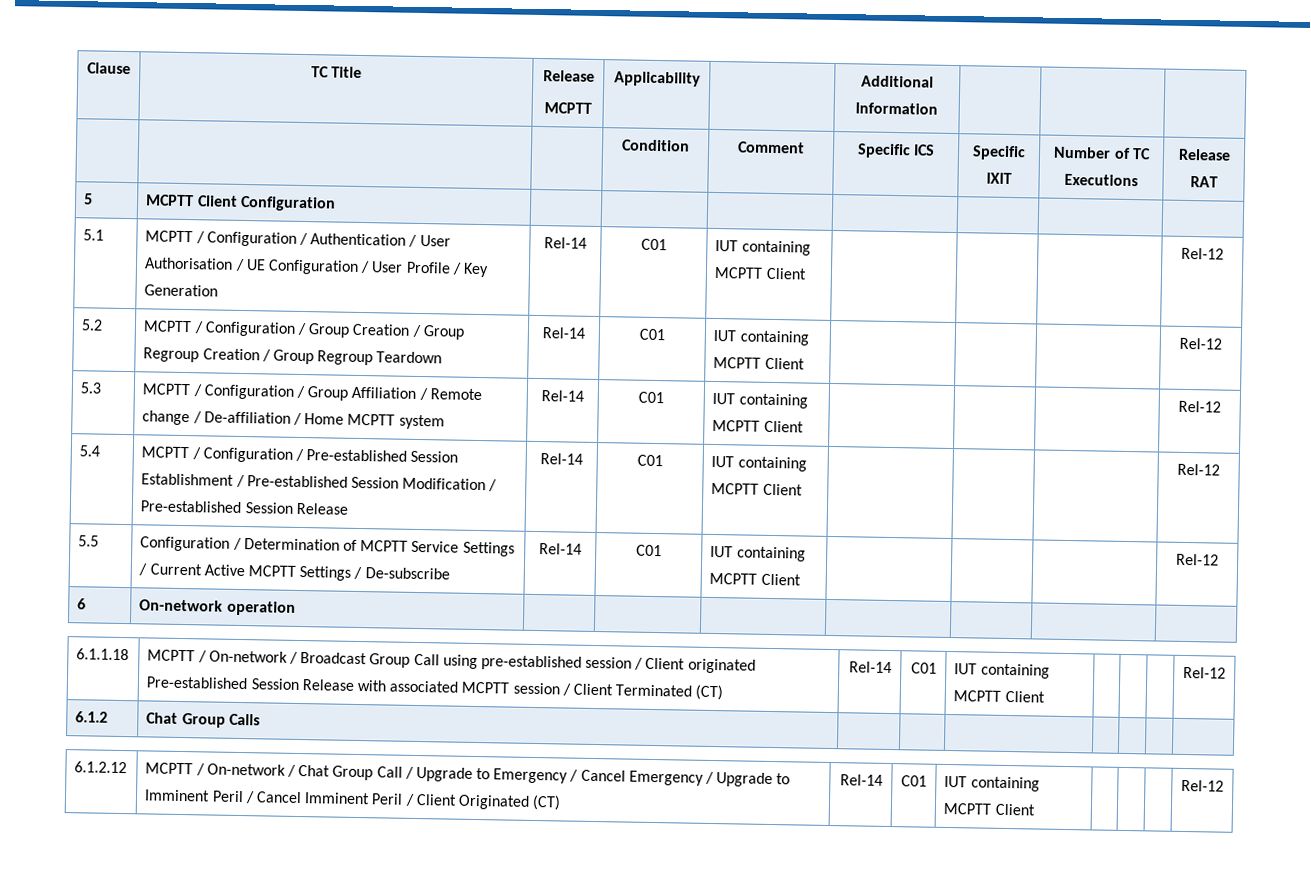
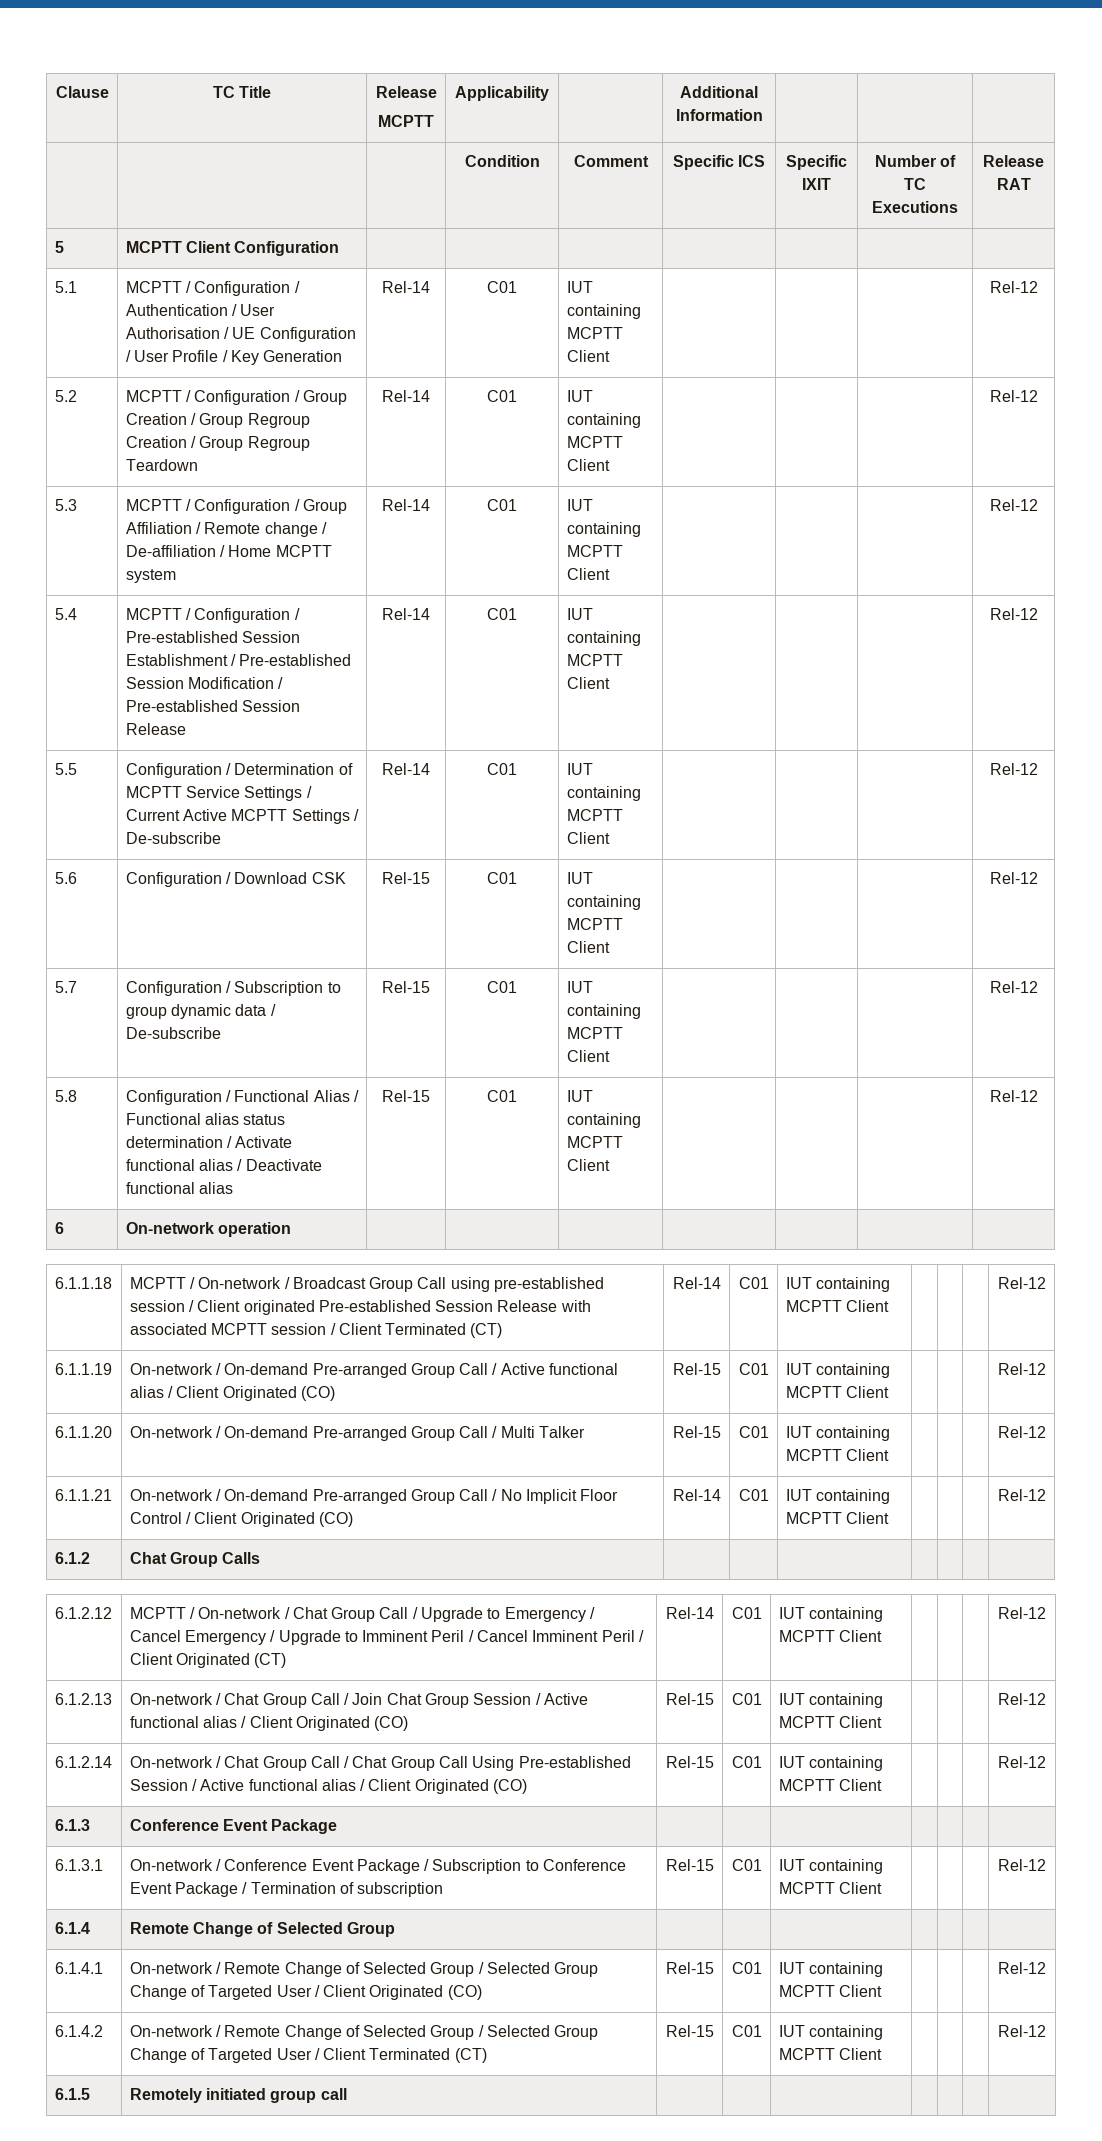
(1219, 559) none -> [54,872,77,884] [125,872,346,887] [382,872,430,884] [487,872,517,884] [566,872,593,884] [566,895,641,910] [566,918,623,930] [566,941,610,953] [989,872,1038,884] [54,981,77,993] [125,981,341,996] [125,1004,276,1019] [125,1027,221,1039] [382,981,430,993] [487,981,517,993] [566,981,593,993] [566,1004,641,1019] [566,1027,623,1039] [566,1050,610,1062] [989,981,1038,993] [54,1090,77,1102] [125,1090,359,1105] [125,1113,286,1125] [125,1136,293,1148] [125,1159,322,1171] [125,1182,233,1194] [382,1090,430,1102] [487,1090,517,1102] [566,1090,593,1102] [566,1113,641,1128] [566,1136,623,1148] [566,1159,610,1171] [989,1090,1038,1102] // 5.6 | Configuration / Download CSK | Rel-15 | C01 | IUT containing MCPTT Client | | | | Rel-12 // 5.7 | Configuration / Subscription to group dynamic data / De-subscribe | Rel-15 | C01 | IUT containing MCPTT Client | | | | Rel-12 // 5.8 | Configuration / Functional Alias / Functional alias status determination / Activate functional alias / Deactivate functional alias | Rel-15 | C01 | IUT containing MCPTT Client | | | | Rel-12
(1226, 672) none -> [54,1363,112,1375] [129,1363,619,1378] [129,1386,335,1401] [672,1363,721,1375] [738,1363,769,1375] [785,1363,890,1378] [785,1386,889,1398] [997,1363,1046,1375] [54,1426,112,1438] [129,1426,586,1441] [672,1426,721,1438] [738,1426,769,1438] [785,1426,890,1441] [785,1449,889,1461] [997,1426,1046,1438] [54,1489,112,1501] [129,1489,619,1504] [129,1512,353,1527] [672,1489,721,1501] [738,1489,769,1501] [785,1489,890,1504] [785,1512,889,1524] [997,1489,1046,1501] // 6.1.1.19 | On-network / On-demand Pre-arranged Group Call / Active functional alias / Client Originated (CO) | Rel-15 | C01 | IUT containing MCPTT Client | | | | Rel-12 // 6.1.1.20 | On-network / On-demand Pre-arranged Group Call / Multi Talker | Rel-15 | C01 | IUT containing MCPTT Client | | | | Rel-12 // 6.1.1.21 | On-network / On-demand Pre-arranged Group Call / No Implicit Floor Control / Client Originated (CO) | Rel-14 | C01 | IUT containing MCPTT Client | | | | Rel-12
(1224, 785) none -> [54,1693,112,1705] [129,1693,589,1708] [129,1716,409,1731] [665,1693,714,1705] [731,1693,762,1705] [778,1693,883,1708] [778,1716,882,1728] [998,1693,1046,1705] [54,1756,112,1768] [129,1756,631,1771] [129,1779,528,1794] [665,1756,714,1768] [731,1756,762,1768] [778,1756,883,1771] [778,1779,882,1791] [998,1756,1046,1768] [54,1819,90,1831] [129,1819,338,1834] [54,1859,103,1871] [129,1859,627,1874] [129,1882,444,1897] [665,1859,714,1871] [731,1859,762,1871] [778,1859,883,1874] [778,1882,882,1894] [998,1859,1046,1871] [54,1922,90,1934] [129,1922,395,1937] [54,1962,103,1974] [129,1962,599,1977] [129,1985,482,2000] [665,1962,714,1974] [731,1962,762,1974] [778,1962,883,1977] [778,1985,882,1997] [998,1962,1046,1974] [54,2025,103,2037] [129,2025,599,2040] [129,2048,487,2063] [665,2025,714,2037] [731,2025,762,2037] [778,2025,883,2040] [778,2048,882,2060] [998,2025,1046,2037] [54,2088,90,2100] [129,2088,347,2103] // 6.1.2.13 | On-network / Chat Group Call / Join Chat Group Session / Active functional alias / Client Originated (CO) | Rel-15 | C01 | IUT containing MCPTT Client | | | | Rel-12 // 6.1.2.14 | On-network / Chat Group Call / Chat Group Call Using Pre-established Session / Active functional alias / Client Originated (CO) | Rel-15 | C01 | IUT containing MCPTT Client | | | | Rel-12 // 6.1.3 | Conference Event Package | | | | | | | // 6.1.3.1 | On-network / Conference Event Package / Subscription to Conference Event Package / Termination of subscription | Rel-15 | C01 | IUT containing MCPTT Client | | | | Rel-12 // 6.1.4 | Remote Change of Selected Group | | | | | | | // 6.1.4.1 | On-network / Remote Change of Selected Group / Selected Group Change of Targeted User / Client Originated (CO) | Rel-15 | C01 | IUT containing MCPTT Client | | | | Rel-12 // 6.1.4.2 | On-network / Remote Change of Selected Group / Selected Group Change of Targeted User / Client Terminated (CT) | Rel-15 | C01 | IUT containing MCPTT Client | | | | Rel-12 // 6.1.5 | Remotely initiated group call | | | | | | |

